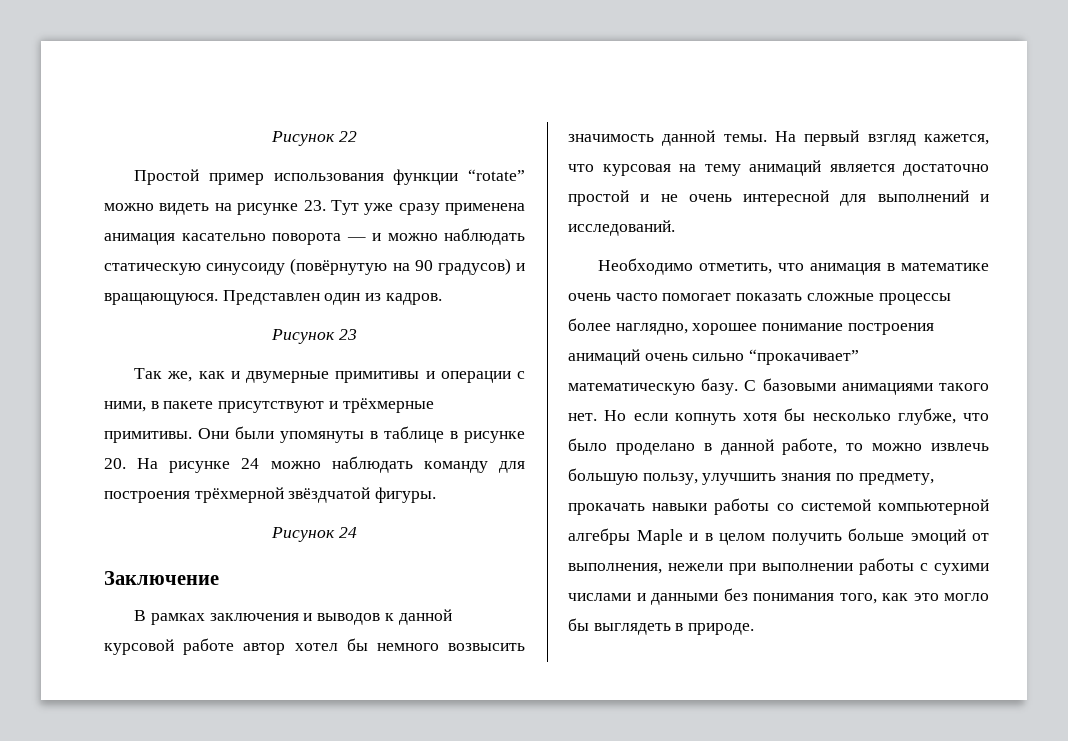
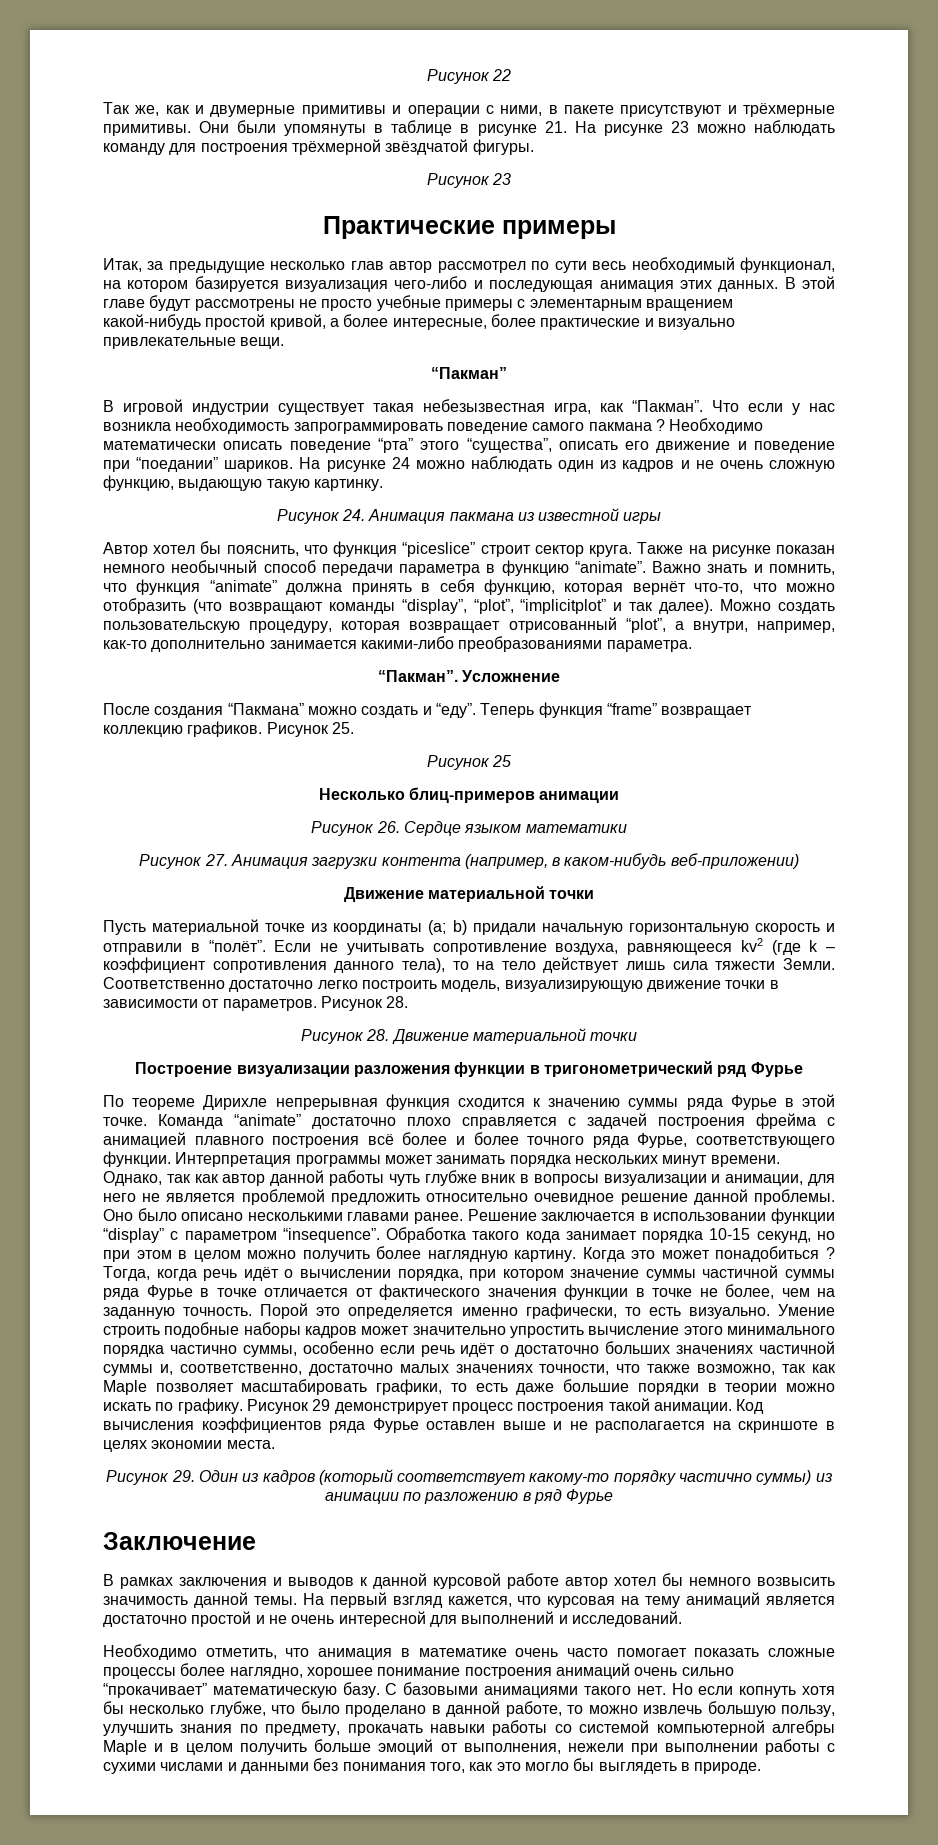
[134,169,525,185] [104,200,525,215] [104,228,525,245] [104,258,526,275] [104,290,442,305] [271,329,357,344] // Простой пример использования функции “rotate” можно видеть на рисунке 23. Тут уже сразу применена анимация касательно поворота — и можно наблюдать статическую синусоиду (повёрнутую на 90 градусов) и вращающуюся. Представлен один из кадров. // Рисунок 23 -> (512, 75) none
[104,458,260,473] 20. На рисунке 24 -> [544,121,689,136] 21. На рисунке 23
[338,527,357,538] 24 -> [492,173,512,185] [322,216,616,239] [103,257,835,273] [103,276,836,292] [103,295,733,311] [103,314,735,330] [103,337,285,349] [431,367,507,379] [103,399,835,415] [103,418,764,434] [103,438,835,453] [103,456,835,472] [103,475,383,491] [276,508,662,524] [103,541,836,557] [103,560,835,576] [103,579,835,595] [103,598,835,614] [103,617,835,633] [103,636,692,652] [377,670,561,682] [103,702,753,718] [103,721,354,737] [426,755,512,770] [318,787,620,803] [311,821,627,836] [139,853,799,869] [343,886,595,902] [103,919,835,935] [103,938,835,955] [103,957,835,973] [103,977,779,992] [103,996,409,1011] [300,1028,638,1044] [135,1061,803,1077] [103,1094,835,1110] [103,1113,835,1129] [103,1132,836,1148] [103,1151,780,1167] [103,1170,836,1186] [103,1189,835,1205] [103,1208,836,1224] [103,1227,835,1243] [103,1246,836,1262] [103,1265,836,1281] [103,1284,835,1300] [103,1303,836,1319] [103,1322,835,1338] [103,1341,836,1357] [103,1364,836,1376] [103,1379,836,1395] [103,1398,765,1414] [103,1417,835,1433] [103,1440,275,1452] [106,1469,832,1485] [324,1489,614,1504] 23 // Практические примеры // Итак, за предыдущие несколько глав автор рассмотрел по сути весь необходимый функционал, на котором базируется визуализация чего-либо и последующая анимация этих данных. В этой главе будут рассмотрены не просто учебные примеры с элементарным вращением какой-нибудь простой кривой, а более интересные, более практические и визуально привлекательные вещи. // “Пакман” // В игровой индустрии существует такая небезызвестная игра, как “Пакман”. Что если у нас возникла необходимость запрограммировать поведение самого пакмана ? Необходимо математически описать поведение “рта” этого “существа”, описать его движение и поведение при “поедании” шариков. На рисунке 24 можно наблюдать один из кадров и не очень сложную функцию, выдающую такую картинку. // Рисунок 24. Анимация пакмана из известной игры // Автор хотел бы пояснить, что функция “piceslice” строит сектор круга. Также на рисунке показан немного необычный способ передачи параметра в функцию “animate”. Важно знать и помнить, что функция “animate” должна принять в себя функцию, которая вернёт что-то, что можно отобразить (что возвращают команды “display”, “plot”, “implicitplot” и так далее). Можно создать пользовательскую процедуру, которая возвращает отрисованный “plot”, а внутри, например, как-то дополнительно занимается какими-либо преобразованиями параметра. // “Пакман”. Усложнение // После создания “Пакмана” можно создать и “еду”. Теперь функция “frame” возвращает коллекцию графиков. Рисунок 25. // Рисунок 25 // Несколько блиц-примеров анимации // Рисунок 26. Сердце языком математики // Рисунок 27. Анимация загрузки контента (например, в каком-нибудь веб-приложении) // Движение материальной точки // Пусть материальной точке из координаты (a; b) придали начальную горизонтальную скорость и отправили в “полёт”. Если не учитывать сопротивление воздуха, равняющееся kv2 (где k – коэффициент сопротивления данного тела), то на тело действует лишь сила тяжести Земли. Соответственно достаточно легко построить модель, визуализирующую движение точки в зависимости от параметров. Рисунок 28. // Рисунок 28. Движение материальной точки // Построение визуализации разложения функции в тригонометрический ряд Фурье // По теореме Дирихле непрерывная функция сходится к значению суммы ряда Фурье в этой точке. Команда “animate” достаточно плохо справляется с задачей построения фрейма с анимацией плавного построения всё более и более точного ряда Фурье, соответствующего функции. Интерпретация программы может занимать порядка нескольких минут времени. Однако, так как автор данной работы чуть глубже вник в вопросы визуализации и анимации, для него не является проблемой предложить относительно очевидное решение данной проблемы. Оно было описано несколькими главами ранее. Решение заключается в использовании функции “display” с параметром “insequence”. Обработка такого кода занимает порядка 10-15 секунд, но при этом в целом можно получить более наглядную картину. Когда это может понадобиться ? Тогда, когда речь идёт о вычислении порядка, при котором значение суммы частичной суммы ряда Фурье в точке отличается от фактического значения функции в точке не более, чем на заданную точность. Порой это определяется именно графически, то есть визуально. Умение строить подобные наборы кадров может значительно упростить вычисление этого минимального порядка частично суммы, особенно если речь идёт о достаточно больших значениях частичной суммы и, соответственно, достаточно малых значениях точности, что также возможно, так как Maple позволяет масштабировать графики, то есть даже большие порядки в теории можно искать по графику. Рисунок 29 демонстрирует процесс построения такой анимации. Код вычисления коэффициентов ряда Фурье оставлен выше и не располагается на скриншоте в целях экономии места. // Рисунок 29. Один из кадров (который соответствует какому-то порядку частично суммы) из анимации по разложению в ряд Фурье

